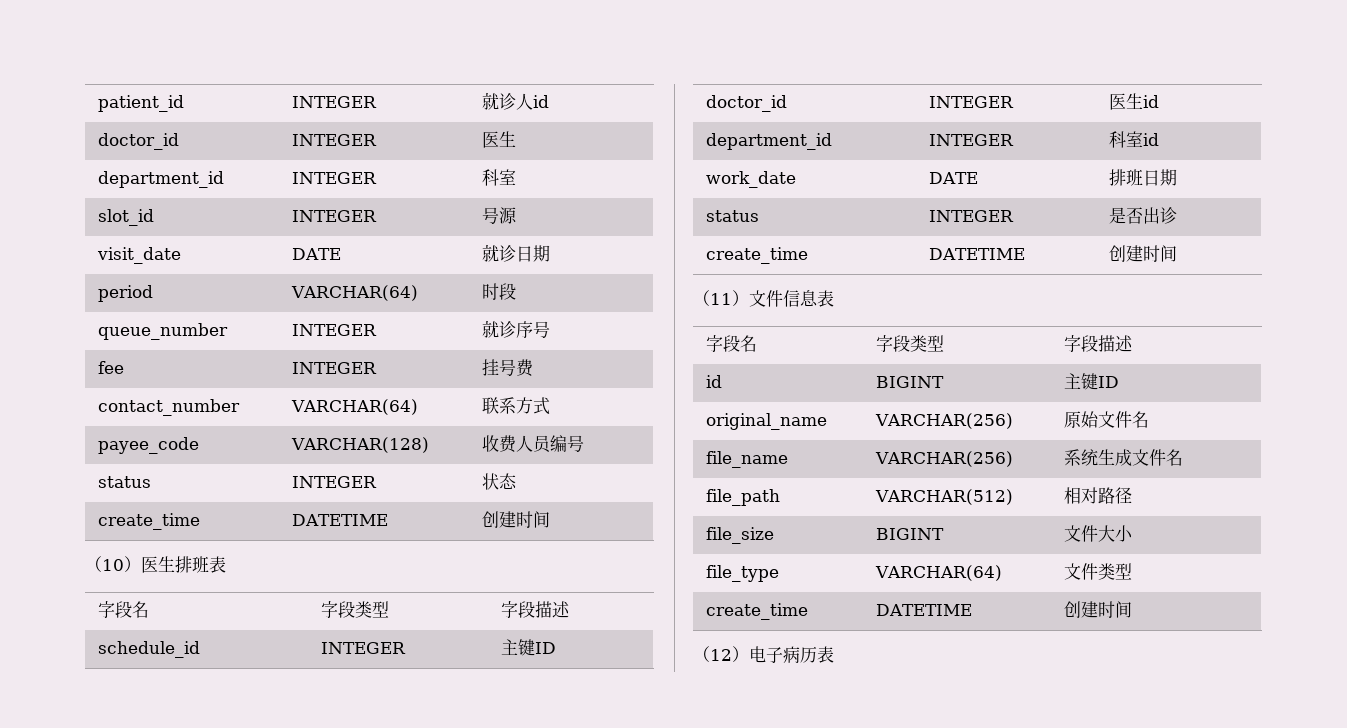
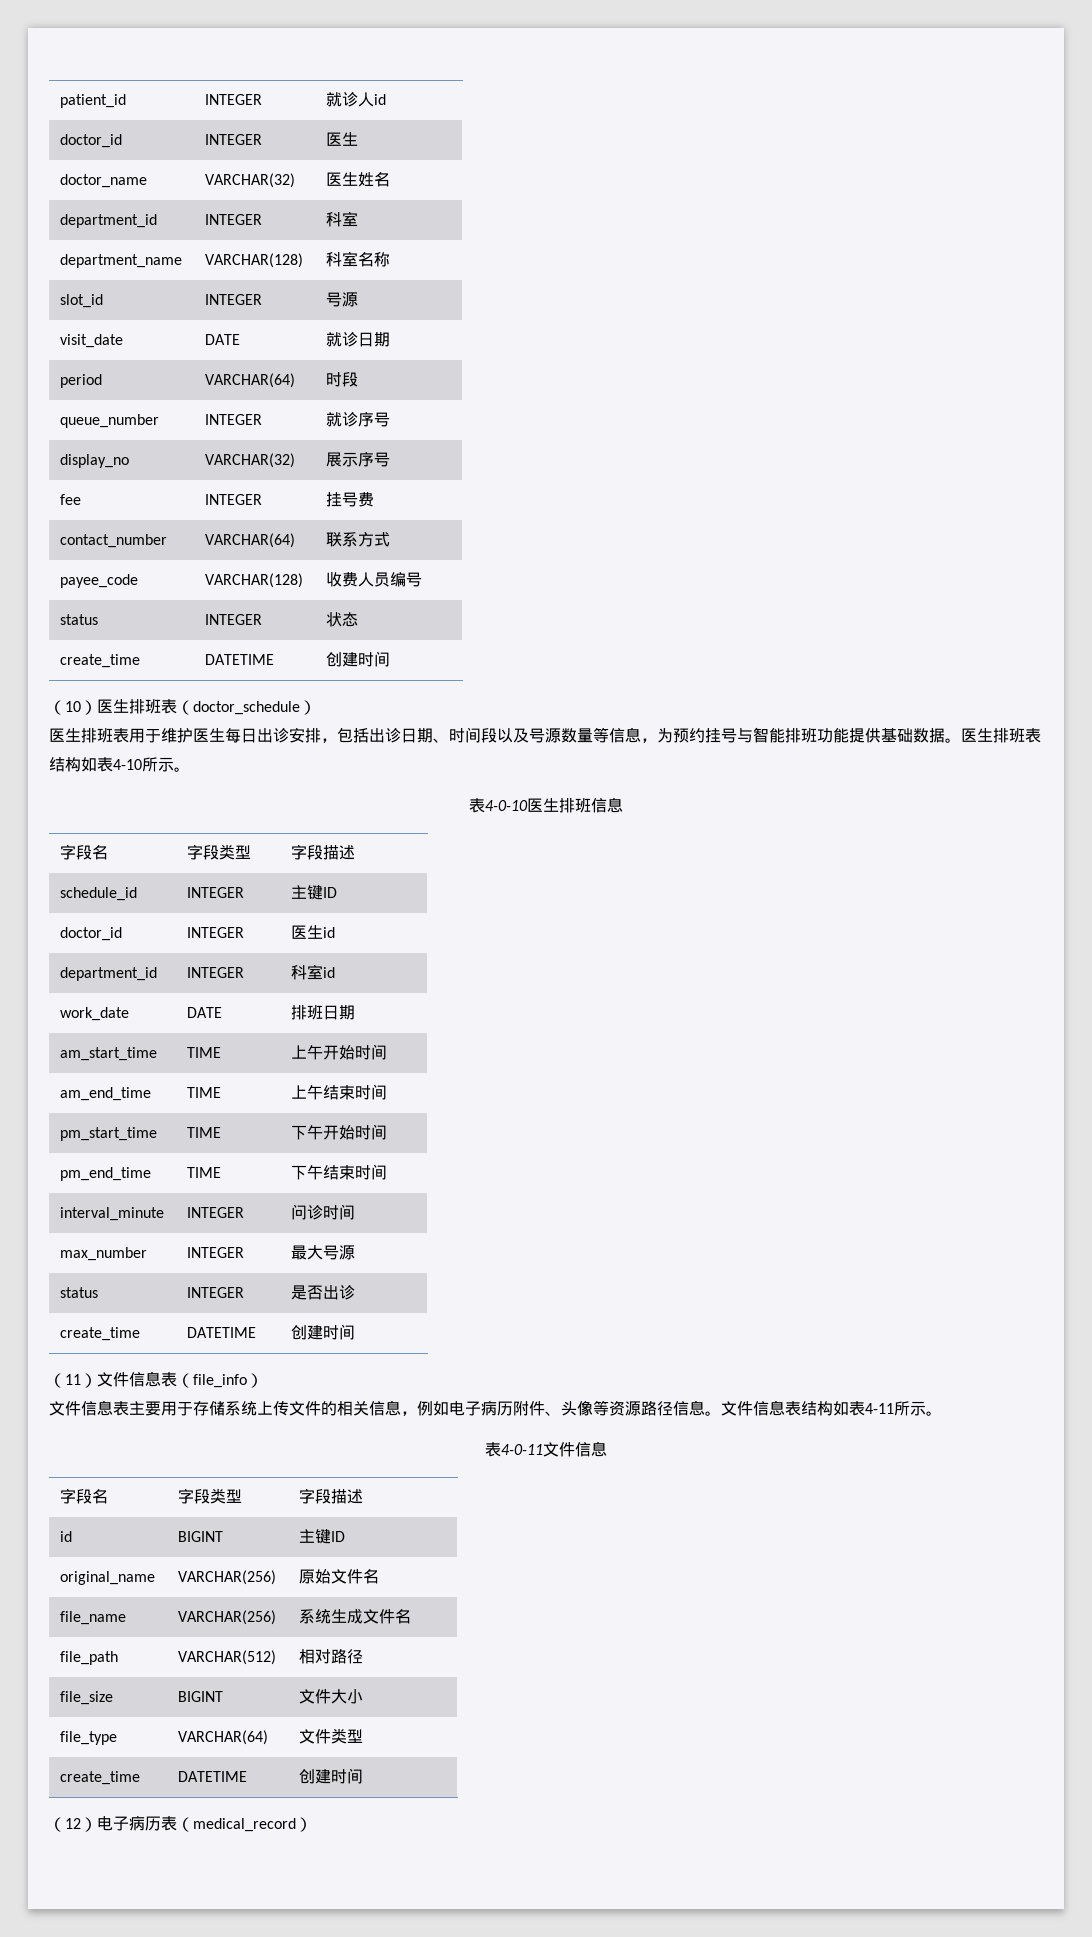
[97,171,224,188] [291,172,377,184] [481,169,516,186] // department_id | INTEGER | 科室 -> [60,174,148,188] [205,173,296,188] [326,172,391,187] [60,214,158,228] [205,214,263,225] [326,211,359,227] [60,254,183,268] [205,253,304,268] [326,251,391,267] // doctor_name | VARCHAR(32) | 医生姓名 // department_id | INTEGER | 科室 // department_name | VARCHAR(128) | 科室名称
(550, 329) none -> [60,454,130,468] [205,453,296,468] [326,452,391,467] // display_no | VARCHAR(32) | 展示序号
(226, 564) none -> [177,700,316,715] [49,727,1041,743] [49,757,190,772] [469,797,623,813] （doctor_schedule） // 医生排班表用于维护医生每日出诊安排，包括出诊日期、时间段以及号源数量等信息，为预约挂号与智能排班功能提供基础数据。医生排班表结构如表4-10所示。 // 表4-0-10医生排班信息
(1177, 177) none -> [60,1047,158,1061] [187,1047,222,1058] [291,1044,388,1060] [60,1087,152,1101] [187,1087,222,1098] [291,1084,388,1100] [60,1127,158,1141] [187,1127,222,1138] [291,1124,388,1140] [60,1167,152,1181] [187,1167,222,1178] [291,1164,388,1180] [60,1207,165,1221] [187,1207,245,1218] [291,1204,356,1220] [60,1247,148,1261] [187,1247,245,1258] [291,1245,356,1260] // am_start_time | TIME | 上午开始时间 // am_end_time | TIME | 上午结束时间 // pm_start_time | TIME | 下午开始时间 // pm_end_time | TIME | 下午结束时间 // interval_minute | INTEGER | 问诊时间 // max_number | INTEGER | 最大号源
(834, 298) none -> [177,1373,263,1388] [49,1400,942,1416] [485,1441,607,1457] （file_info） // 文件信息表主要用于存储系统上传文件的相关信息，例如电子病历附件、头像等资源路径信息。文件信息表结构如表4-11所示。 // 表4-0-11文件信息
(834, 654) none -> [177,1817,312,1832] （medical_record）

